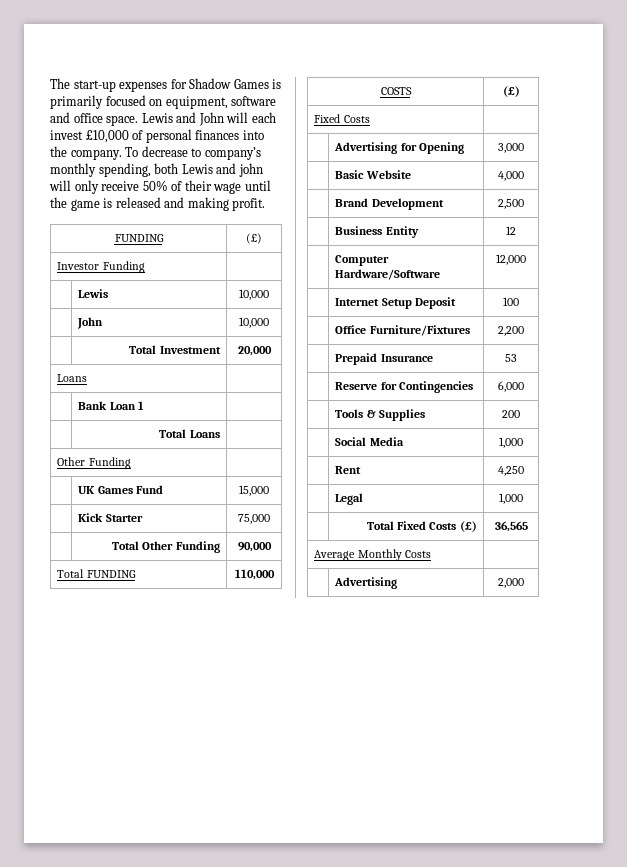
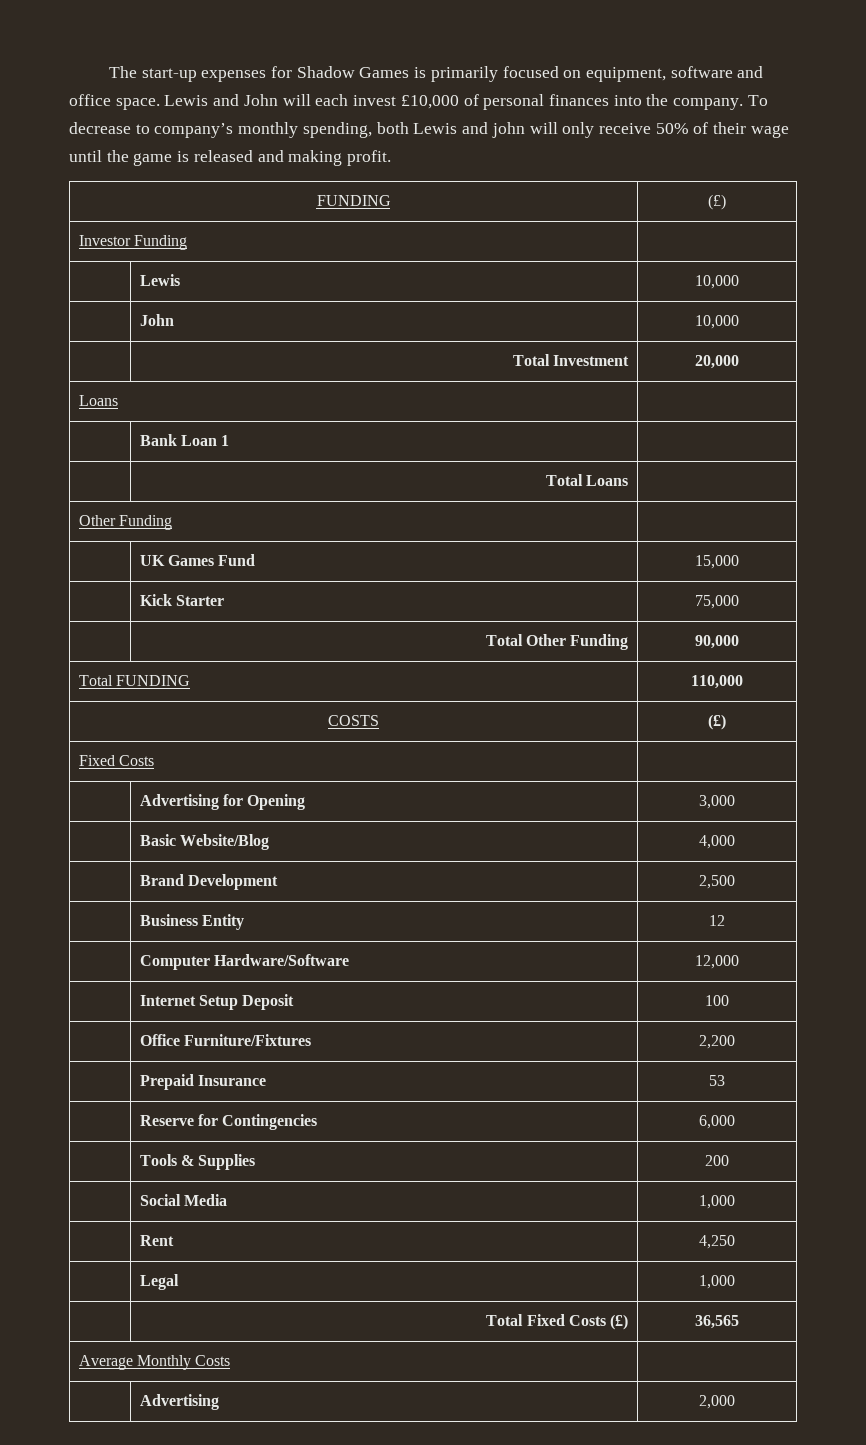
[365,170,411,179] Website -> [179,834,269,850] Website/Blog

